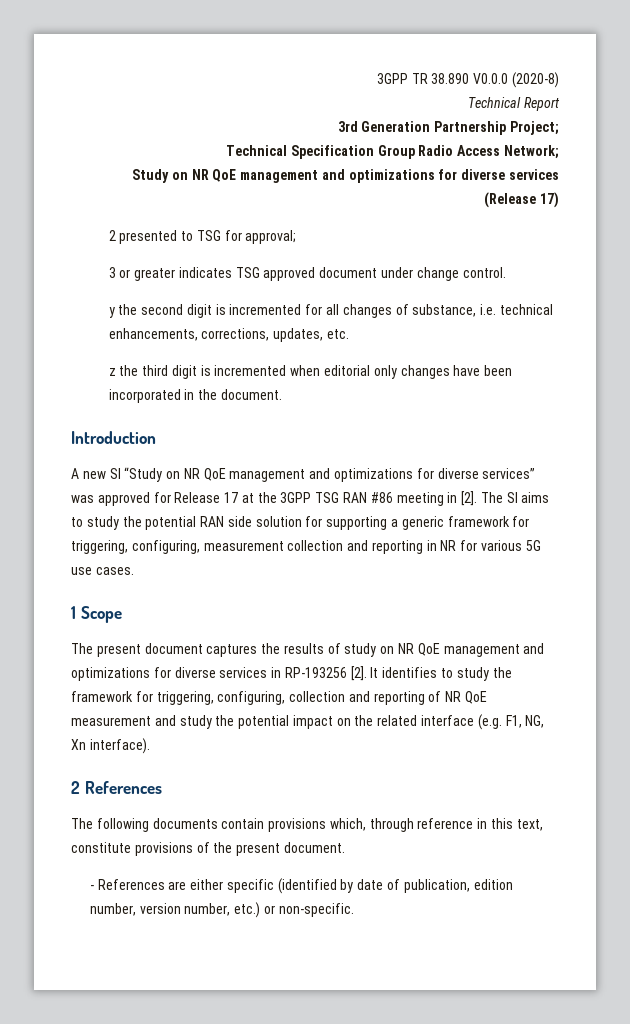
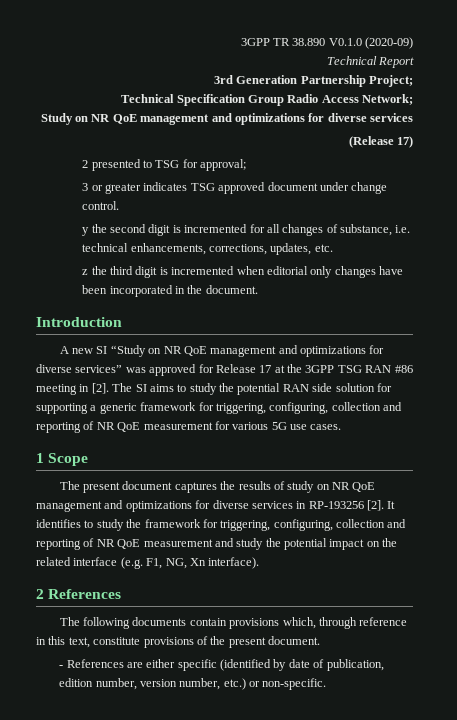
[473,72,559,88] V0.0.0 (2020-8) -> [328,37,413,49] V0.1.0 (2020-09)
[203,540,457,554] measurement collection and reporting in NR -> [331,402,402,411] [36,421,213,433] collection and reporting of NR QoE measurement

